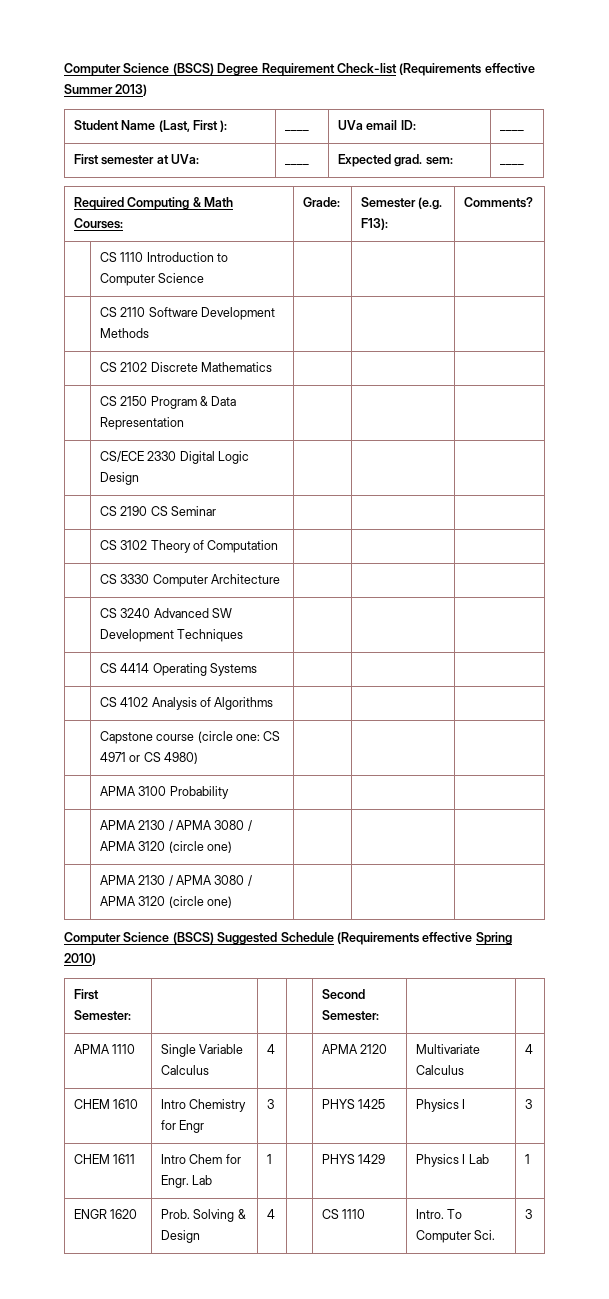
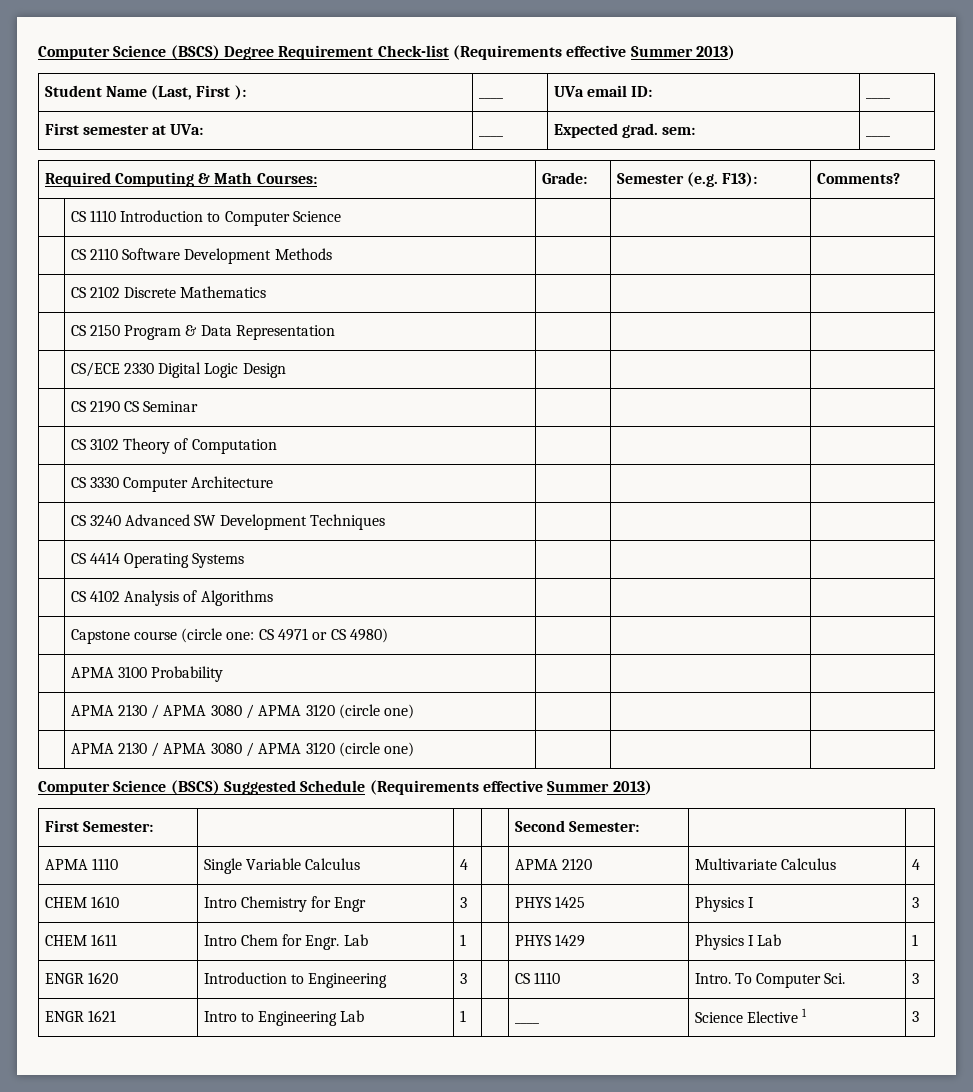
[475,932,512,945] [64,953,96,965] Spring 2010) -> [547,780,652,795] Summer 2013)
[160,1209,246,1222] [160,1230,200,1243] [266,1209,275,1219] Prob. Solving & Design | 4 -> [203,972,388,988] [459,973,467,984] Introduction to Engineering | 3
(532, 1214) none -> [44,1010,116,1022] [203,1010,365,1026] [459,1010,466,1022] [514,1022,539,1024] [694,1008,808,1023] [911,1011,919,1022] // ENGR 1621 | Intro to Engineering Lab | 1 | | ____ | Science Elective 1 | 3

